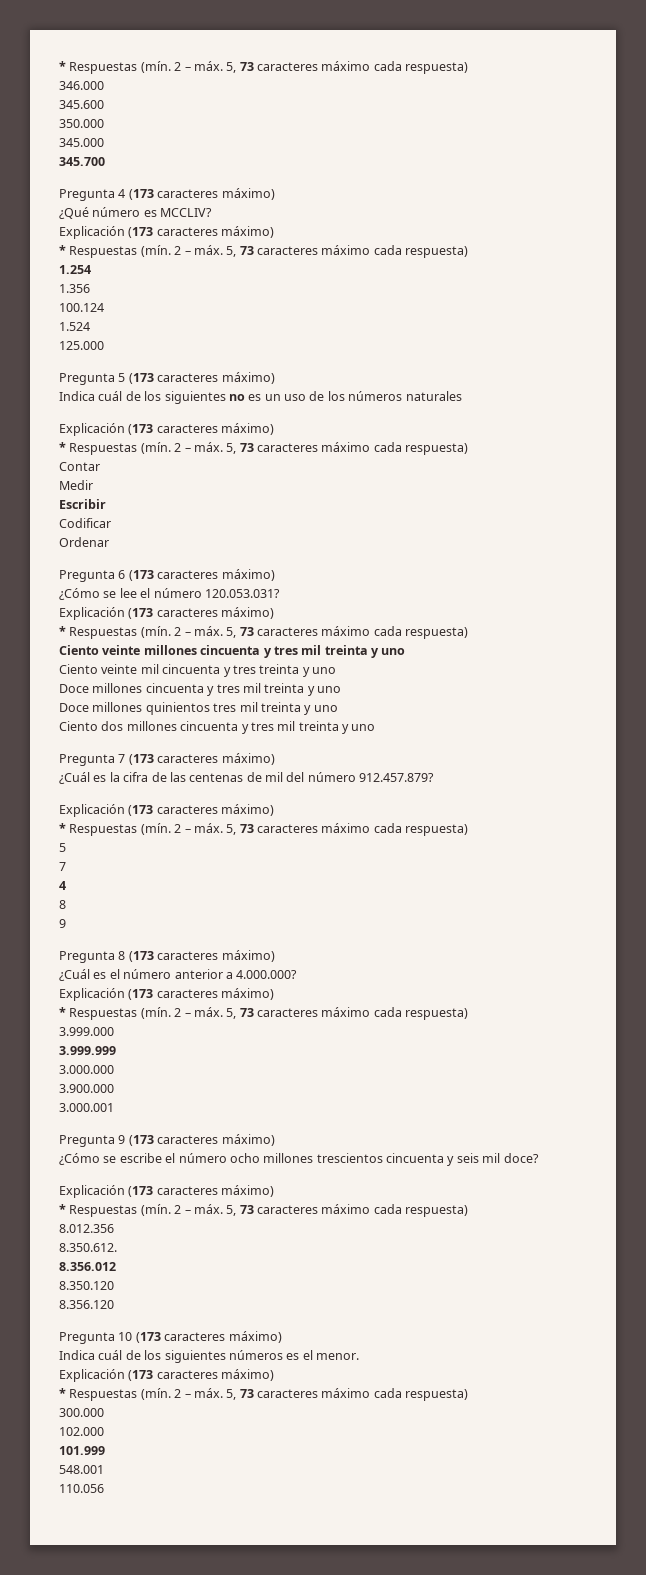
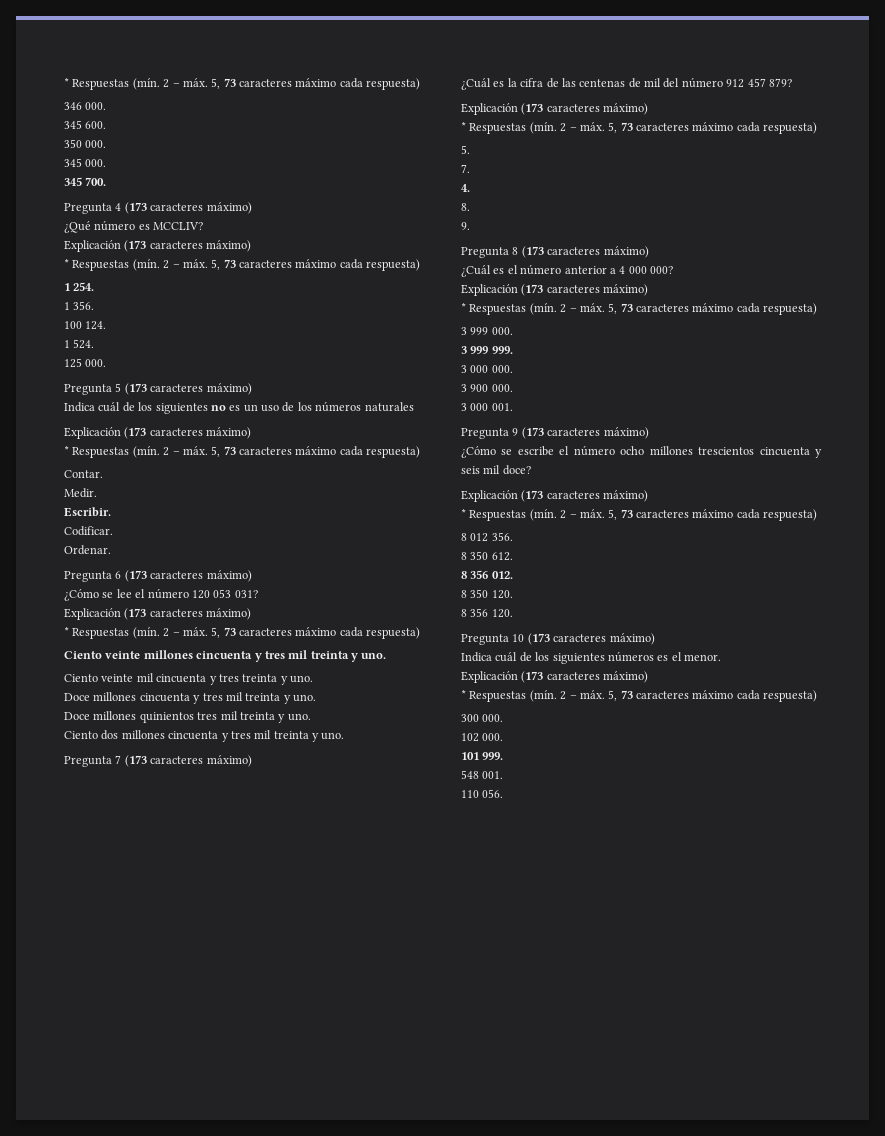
[59,81,104,90] [59,100,104,109] [59,119,104,128] [59,138,104,147] [59,157,105,166] 346.000 // 345.600 // 350.000 // 345.000 // 345.700 -> [64,102,107,110] [64,120,107,129] [64,139,107,148] [64,158,107,167] [64,177,107,186] 346 000. // 345 600. // 350 000. // 345 000. // 345 700.
[59,265,91,274] [59,284,90,293] [59,303,104,312] [59,322,90,331] [59,341,104,350] 1.254 // 1.356 // 100.124 // 1.524 // 125.000 -> [64,282,95,291] [64,301,95,310] [64,321,107,330] [64,339,95,349] [64,358,107,368] 1 254. // 1 356. // 100 124. // 1 524. // 125 000.
[59,462,100,471] [59,480,93,490] [59,499,106,509] [59,518,111,528] [59,537,109,547] Contar // Medir // Escribir // Codificar // Ordenar -> [64,470,103,478] [64,488,97,498] [64,507,111,517] [64,526,113,536] [64,545,111,555] Contar. // Medir. // Escribir. // Codificar. // Ordenar.
[204,589,280,598] 120.053.031? -> [191,589,258,599] 120 053 031?
[381,648,406,655] uno -> [361,653,387,659] uno.
[312,667,336,674] uno -> [290,675,313,683] uno.
[317,686,341,693] uno -> [293,694,316,702] uno.
[313,705,338,712] uno -> [287,713,311,721] uno.
[351,724,376,731] uno -> [321,732,345,740] uno.
[359,773,435,782] 912.457.879? -> [726,78,792,88] 912 457 879?
[59,843,66,852] [59,862,66,871] [59,881,66,890] [59,900,66,909] [59,919,66,928] 5 // 7 // 4 // 8 // 9 -> [461,145,470,154] [461,164,470,173] [461,184,470,192] [461,203,470,211] [461,222,470,230] 5. // 7. // 4. // 8. // 9.
[236,970,298,979] 4.000.000? -> [619,266,673,274] 4 000 000?
[59,1027,114,1036] [59,1046,116,1055] [59,1065,114,1074] [59,1084,114,1093] [59,1103,114,1112] 3.999.000 // 3.999.999 // 3.000.000 // 3.900.000 // 3.000.001 -> [461,327,513,335] [461,346,513,354] [461,365,513,373] [461,384,513,392] [461,403,513,411] 3 999 000. // 3 999 999. // 3 000 000. // 3 900 000. // 3 000 001.
[59,1224,114,1233] [59,1243,117,1252] [59,1262,116,1271] [59,1281,114,1290] [59,1300,114,1309] 8.012.356 // 8.350.612. // 8.356.012 // 8.350.120 // 8.356.120 -> [461,532,513,542] [461,551,513,561] [461,570,513,579] [461,589,513,599] [461,608,513,618] 8 012 356. // 8 350 612. // 8 356 012. // 8 350 120. // 8 356 120.
[59,1408,104,1417] [59,1427,104,1436] [59,1446,105,1455] [59,1465,104,1474] [59,1484,104,1493] 300.000 // 102.000 // 101.999 // 548.001 // 110.056 -> [461,714,504,722] [461,733,504,742] [461,752,504,760] [461,770,504,779] [461,789,504,798] 300 000. // 102 000. // 101 999. // 548 001. // 110 056.

